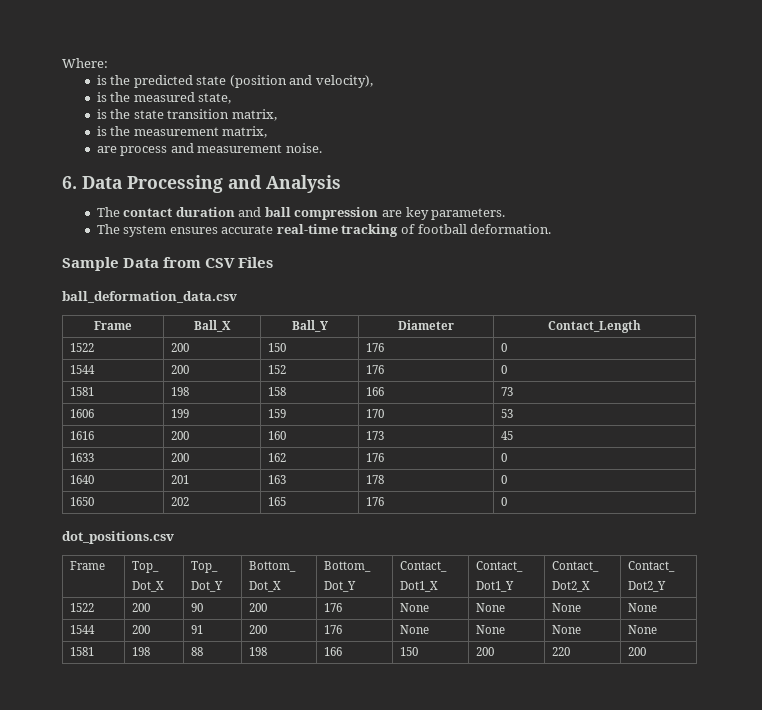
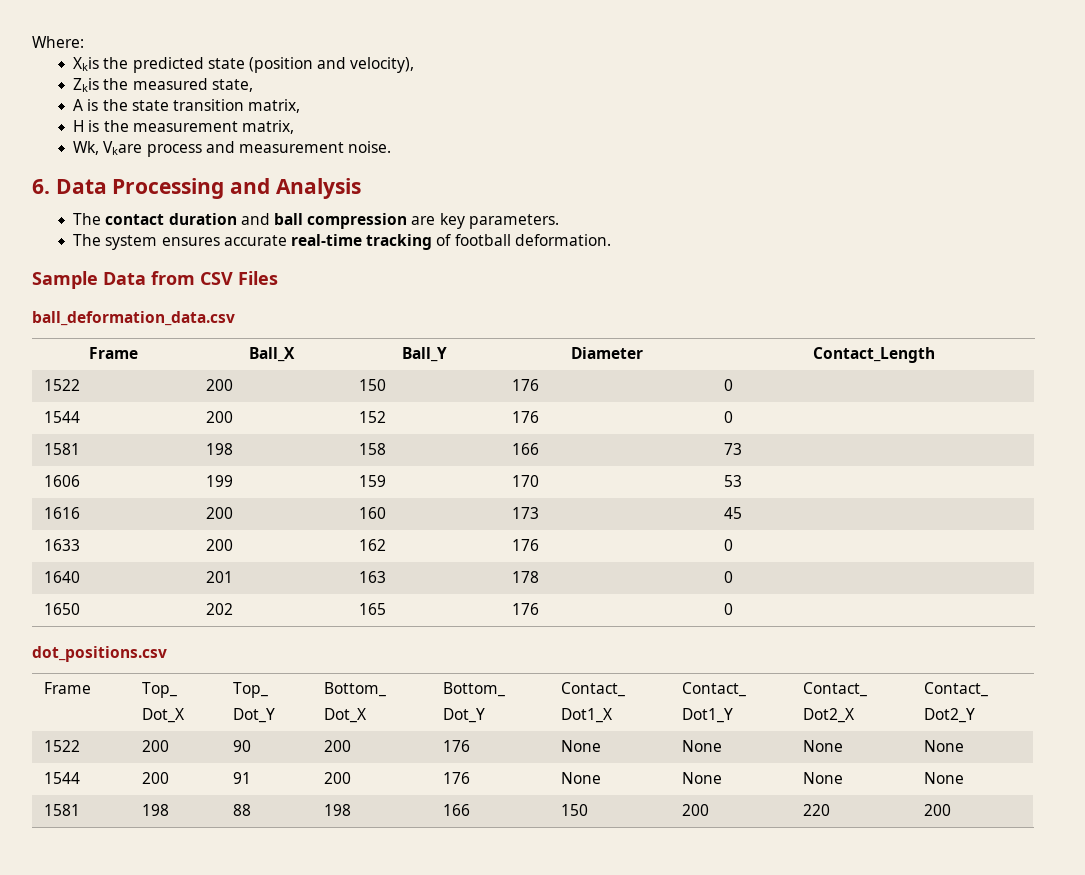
[96,75,107,85] is -> [73,57,100,71] Xkis
[96,92,107,102] is -> [73,78,100,92] Zkis
(232, 98) none -> [73,99,84,111] A
(277, 115) none -> [73,120,85,132] H
[96,146,117,153] are -> [73,141,143,155] Wk, Vkare

